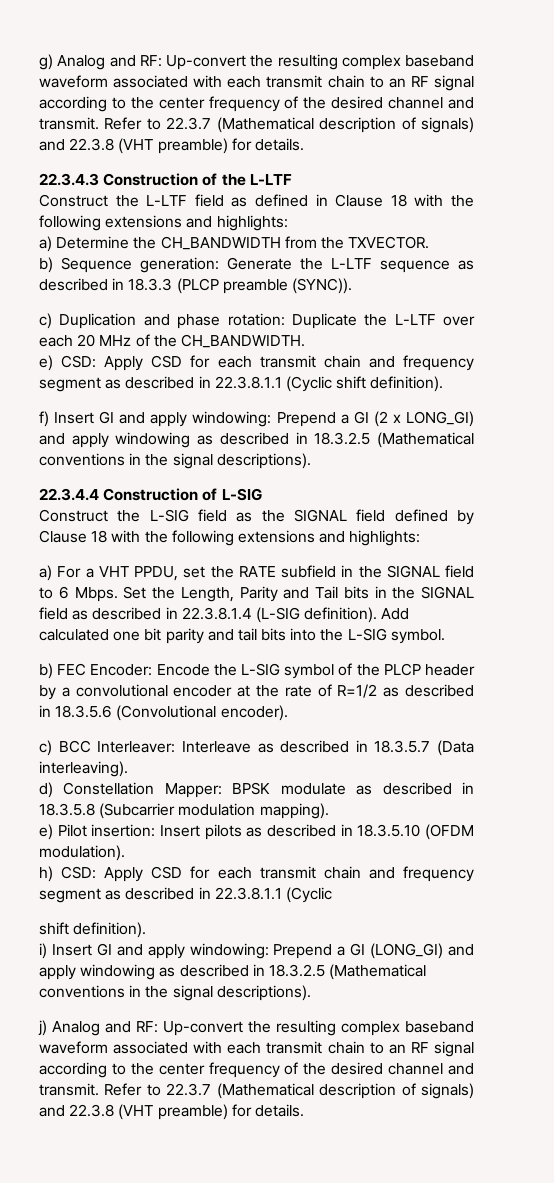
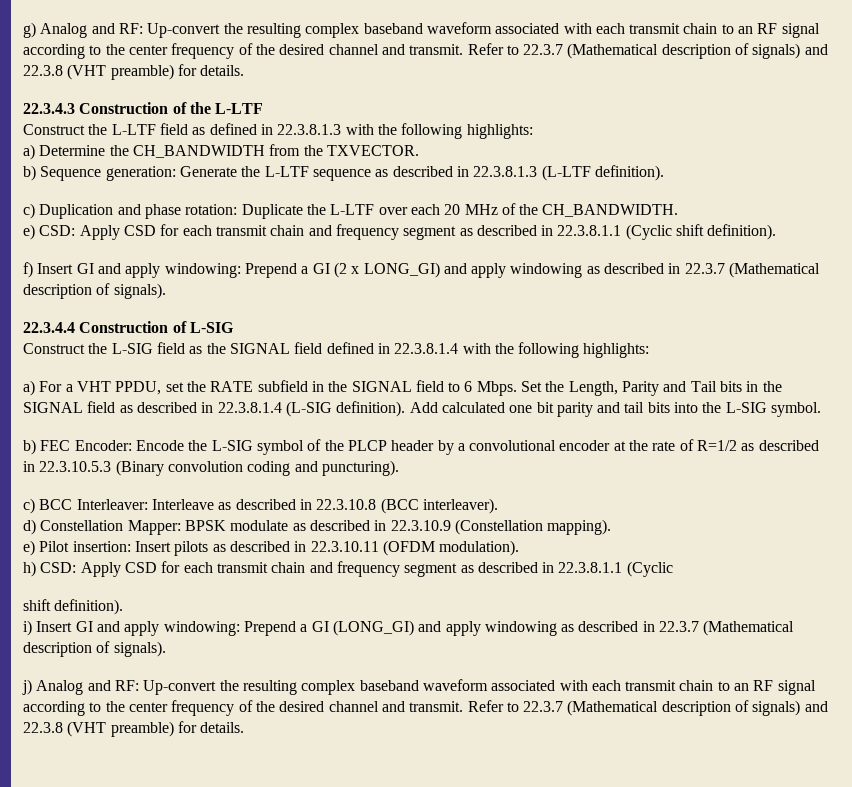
[335,194,475,207] [39,215,213,231] Clause 18 with the following extensions and -> [277,123,463,139] 22.3.8.1.3 with the following
[128,278,352,294] 18.3.3 (PLCP preamble (SYNC)). -> [473,165,664,181] 22.3.8.1.3 (L-LTF definition).
[314,432,475,448] [39,453,311,469] 18.3.2.5 (Mathematical conventions in the signal descriptions). -> [684,262,821,278] [23,283,166,299] 22.3.7 (Mathematical description of signals).
[456,510,474,525] [39,530,346,546] by Clause 18 with the following extensions and -> [377,342,580,358] in 22.3.8.1.4 with the following
[55,705,288,721] 18.3.5.6 (Convolutional encoder). -> [39,460,399,476] 22.3.10.5.3 (Binary convolution coding and puncturing).
[374,740,474,756] [39,761,128,777] 18.3.5.7 (Data interleaving). -> [316,498,498,514] 22.3.10.8 (BCC interleaver).
[39,803,256,819] 18.3.5.8 (Subcarrier modulation -> [390,519,543,535] 22.3.10.9 (Constellation
[357,824,421,837] 18.3.5.10 -> [310,541,379,552] 22.3.10.11
[268,964,427,980] [39,985,311,1001] 18.3.2.5 (Mathematical conventions in the signal descriptions). -> [659,620,795,636] [23,641,166,657] 22.3.7 (Mathematical description of signals).

